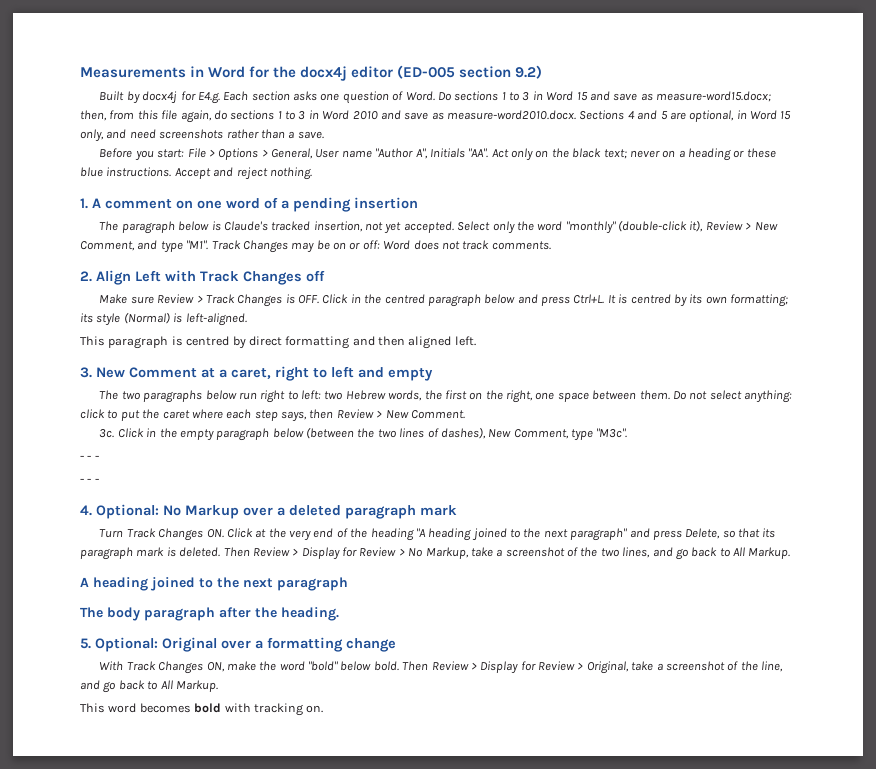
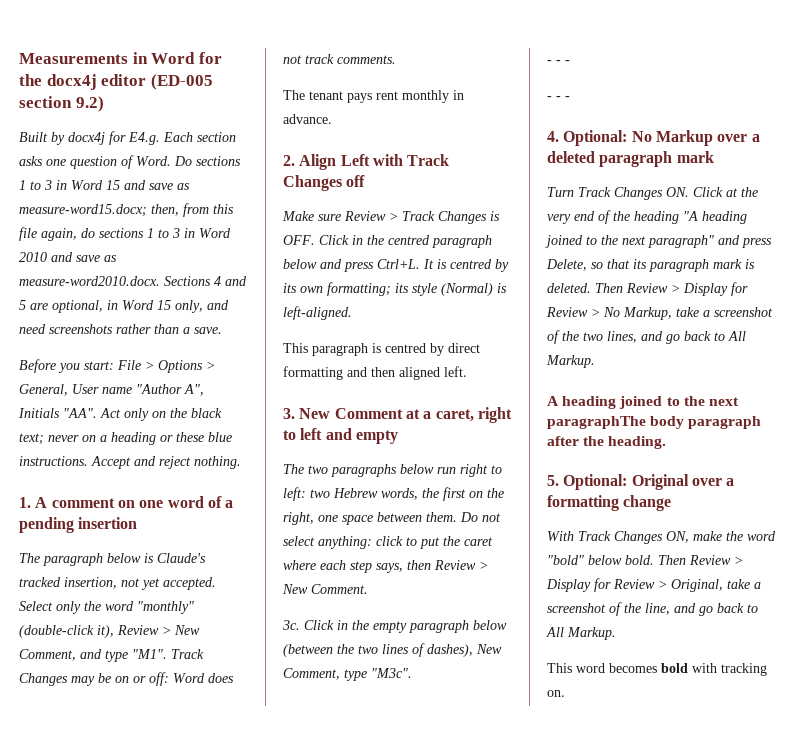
(551, 245) none -> [283,90,464,103] [283,114,332,124] // The tenant pays rent monthly in advance.
[277,577,348,591] [80,607,103,618] paragraph // The -> [547,416,646,429] paragraphThe

